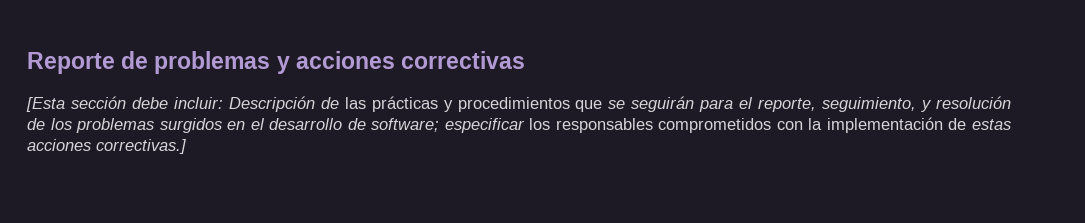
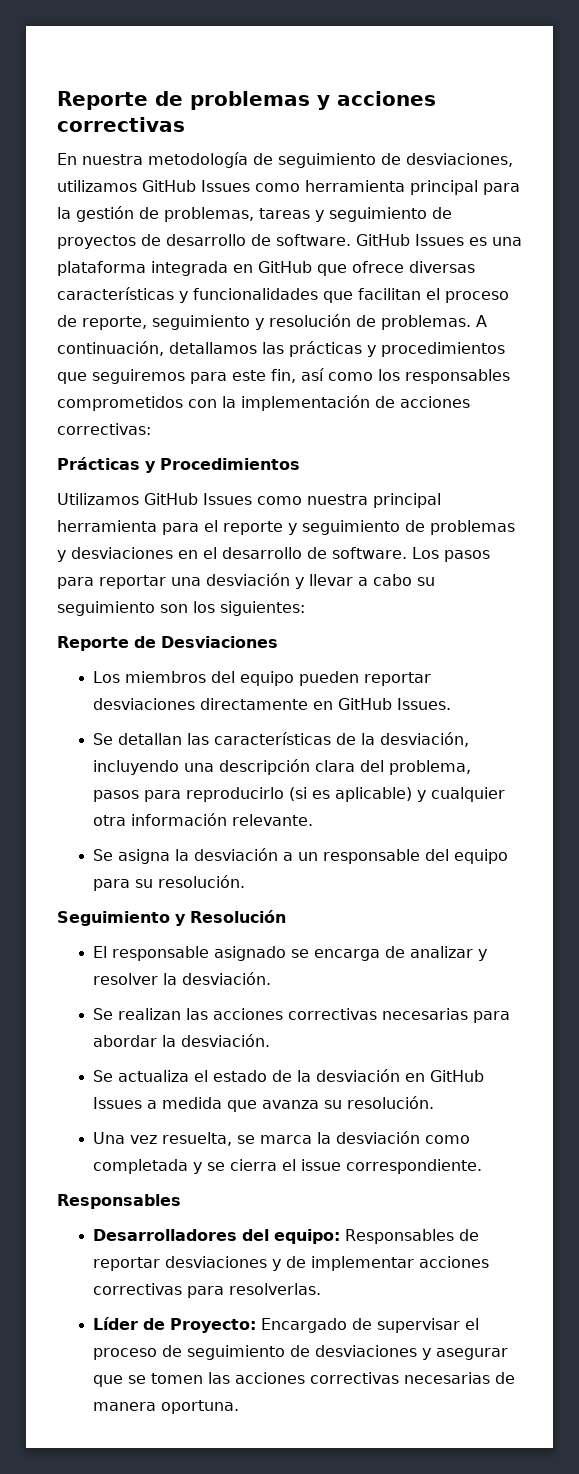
[26,96,339,112] [Esta sección debe incluir: Descripción de -> [57,152,513,168] [57,180,520,195] [57,206,452,222] [57,234,522,249] [57,261,475,276] [57,287,509,303] [57,314,487,330] [57,341,257,356] En nuestra metodología de seguimiento de desviaciones, utilizamos GitHub Issues como herramienta principal para la gestión de problemas, tareas y seguimiento de proyectos de desarrollo de software. GitHub Issues es una plataforma integrada en GitHub que ofrece diversas características y funcionalidades que facilitan el proceso de reporte, seguimiento y resolución de problemas. A continuación, detallamos
[608,96,1012,112] [27,118,525,133] se seguirán para el reporte, seguimiento, y resolución de los problemas surgidos en el desarrollo de software; especificar -> [92,368,373,384] seguiremos para este fin, así como
[971,119,1011,130] [27,139,186,154] estas acciones correctivas.] -> [400,396,470,408] [57,423,151,435] [57,457,300,473] [57,493,441,508] [57,520,515,535] [57,547,490,562] [57,573,435,589] [57,601,305,616] [57,636,278,651] [93,671,432,686] [93,698,452,710] [93,732,470,747] [93,759,472,775] [93,787,506,802] [93,813,314,826] [93,848,509,864] [93,875,246,891] [57,910,286,926] [93,946,488,961] [93,972,272,985] [93,1008,511,1023] [93,1034,271,1047] [93,1069,485,1082] [93,1096,435,1112] [93,1131,471,1146] [93,1159,483,1174] [57,1194,181,1209] [93,1229,480,1244] [93,1256,490,1271] [93,1283,322,1298] [93,1317,480,1333] [93,1345,509,1360] [93,1372,516,1387] [93,1400,240,1414] acciones correctivas: // Prácticas y Procedimientos // Utilizamos GitHub Issues como nuestra principal herramienta para el reporte y seguimiento de problemas y desviaciones en el desarrollo de software. Los pasos para reportar una desviación y llevar a cabo su seguimiento son los siguientes: // Reporte de Desviaciones // Los miembros del equipo pueden reportar desviaciones directamente en GitHub Issues. // Se detallan las características de la desviación, incluyendo una descripción clara del problema, pasos para reproducirlo (si es aplicable) y cualquier otra información relevante. // Se asigna la desviación a un responsable del equipo para su resolución. // Seguimiento y Resolución // El responsable asignado se encarga de analizar y resolver la desviación. // Se realizan las acciones correctivas necesarias para abordar la desviación. // Se actualiza el estado de la desviación en GitHub Issues a medida que avanza su resolución. // Una vez resuelta, se marca la desviación como completada y se cierra el issue correspondiente. // Responsables // Desarrolladores del equipo: Responsables de reportar desviaciones y de implementar acciones correctivas para resolverlas. // Líder de Proyecto: Encargado de supervisar el proceso de seguimiento de desviaciones y asegurar que se tomen las acciones correctivas necesarias de manera oportuna.

